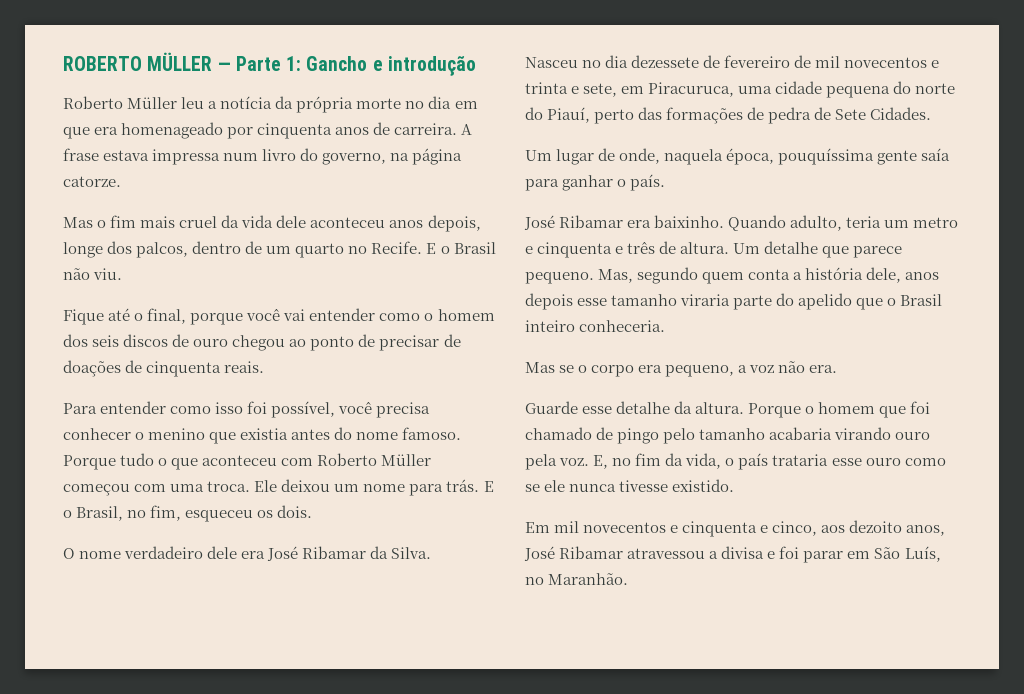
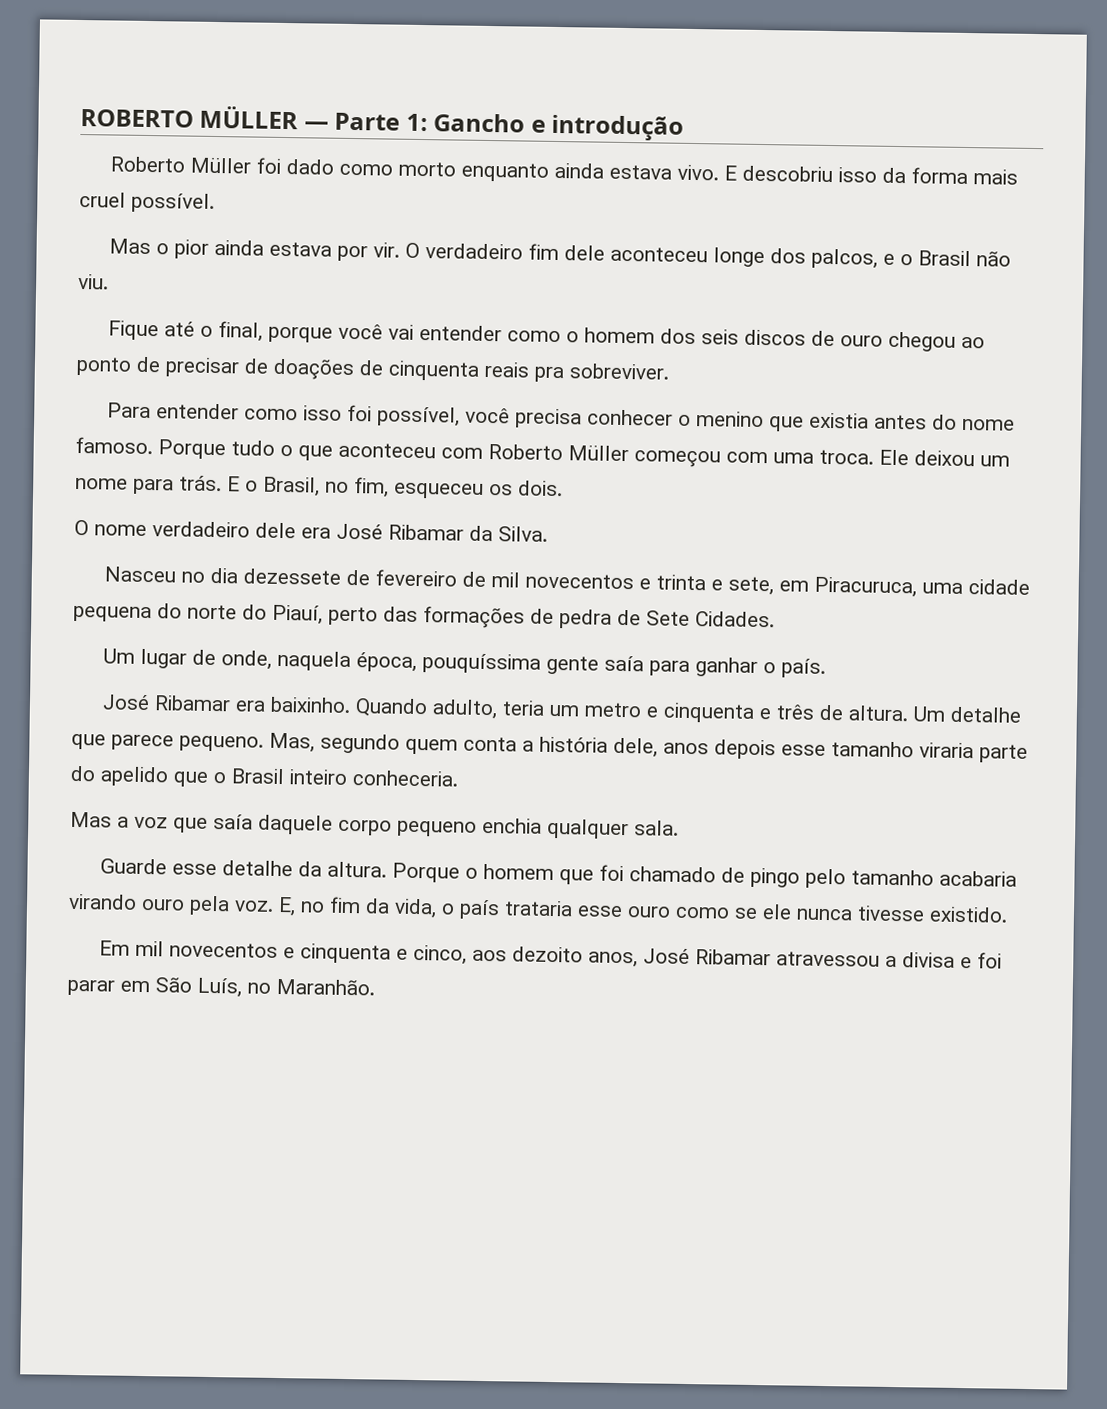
[181,96,478,113] [63,122,473,139] [63,148,463,165] [63,176,121,187] [63,215,481,232] [63,241,437,258] leu a notícia da própria morte no dia em que era homenageado por cinquenta anos de carreira. A frase estava impressa num livro do governo, na página catorze. // Mas o fim mais cruel da vida dele aconteceu anos depois, longe dos palcos, dentro de um quarto no Recife. E -> [255,157,1018,185] [79,191,215,213] [108,238,895,269] foi dado como morto enquanto ainda estava vivo. E descobriu isso da forma mais cruel possível. // Mas o pior ainda estava por vir. O verdadeiro fim dele aconteceu longe dos palcos, e
[224,361,265,373] reais. -> [484,361,669,383] reais pra sobreviver.
[559,361,838,377] se o corpo era pequeno, a voz não era. -> [117,814,679,840] a voz que saía daquele corpo pequeno enchia qualquer sala.

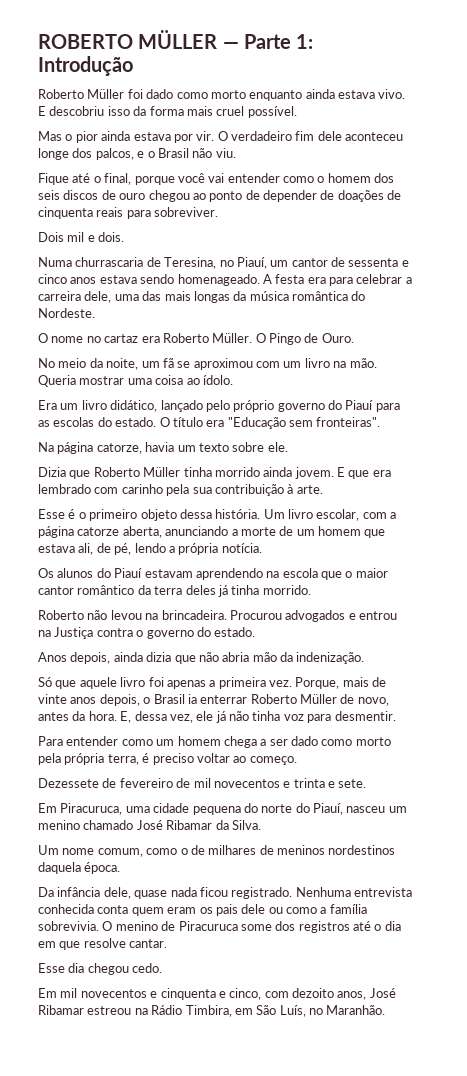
[433,113,685,141] Gancho e introdução -> [38,56,133,76] Introdução
[165,357,240,378] precisar -> [263,190,317,202] depender
[534,366,564,383] pra -> [126,210,151,219] para
[106,402,1015,432] [75,436,1010,468] [75,475,563,499] [74,519,548,542] [103,566,341,585] Para entender como isso foi possível, você precisa conhecer o menino que existia antes do nome famoso. Porque tudo o que aconteceu com Roberto Müller começou com uma troca. Ele deixou um nome para trás. E o Brasil, no fim, esqueceu os dois. // O nome verdadeiro dele era José Ribamar da Silva. // Nasceu no dia dezessete -> [38,232,125,242] [38,257,409,269] [38,274,412,286] [38,291,366,303] [38,308,95,318] [38,333,354,345] [38,358,377,370] [38,375,233,387] [38,400,400,412] [38,417,381,429] [38,442,288,454] [38,467,391,479] [38,484,323,496] [38,509,397,521] [38,526,386,538] [38,543,262,555] [38,568,388,580] [38,585,311,597] [38,610,397,622] [38,627,256,639] [38,652,365,664] [38,677,387,689] [38,694,389,706] [38,711,396,723] [38,736,391,748] [38,753,297,765] [38,778,99,788] Dois mil e dois. // Numa churrascaria de Teresina, no Piauí, um cantor de sessenta e cinco anos estava sendo homenageado. A festa era para celebrar a carreira dele, uma das mais longas da música romântica do Nordeste. // O nome no cartaz era Roberto Müller. O Pingo de Ouro. // No meio da noite, um fã se aproximou com um livro na mão. Queria mostrar uma coisa ao ídolo. // Era um livro didático, lançado pelo próprio governo do Piauí para as escolas do estado. O título era "Educação sem fronteiras". // Na página catorze, havia um texto sobre ele. // Dizia que Roberto Müller tinha morrido ainda jovem. E que era lembrado com carinho pela sua contribuição à arte. // Esse é o primeiro objeto dessa história. Um livro escolar, com a página catorze aberta, anunciando a morte de um homem que estava ali, de pé, lendo a própria notícia. // Os alunos do Piauí estavam aprendendo na escola que o maior cantor romântico da terra deles já tinha morrido. // Roberto não levou na brincadeira. Procurou advogados e entrou na Justiça contra o governo do estado. // Anos depois, ainda dizia que não abria mão da indenização. // Só que aquele livro foi apenas a primeira vez. Porque, mais de vinte anos depois, o Brasil ia enterrar Roberto Müller de novo, antes da hora. E, dessa vez, ele já não tinha voz para desmentir. // Para entender como um homem chega a ser dado como morto pela própria terra, é preciso voltar ao começo. // Dezessete
[727,576,809,596] sete, em -> [338,779,367,788] [38,803,57,813] sete. // Em
[328,606,775,629] [102,648,826,678] [101,694,1022,723] [71,732,1028,763] [70,765,459,787] [70,811,679,840] [99,858,1017,889] [68,893,1008,923] perto das formações de pedra de Sete Cidades. // Um lugar de onde, naquela época, pouquíssima gente saía para ganhar o país. // José Ribamar era baixinho. Quando adulto, teria um metro e cinquenta e três de altura. Um detalhe que parece pequeno. Mas, segundo quem conta a história dele, anos depois esse tamanho viraria parte do apelido que o Brasil inteiro conheceria. // Mas a voz que saía daquele corpo pequeno enchia qualquer sala. // Guarde esse detalhe da altura. Porque o homem que foi chamado de pingo pelo tamanho acabaria virando ouro pela voz. E, no fim da vida, o país trataria esse ouro como se ele nunca tivesse existido. -> [346,806,407,813] [38,820,261,830] [38,845,396,857] [38,862,121,874] [38,887,412,899] [38,904,367,916] [38,921,401,933] [38,938,168,950] [38,963,163,975] nasceu um menino chamado José Ribamar da Silva. // Um nome comum, como o de milhares de meninos nordestinos daquela época. // Da infância dele, quase nada ficou registrado. Nenhuma entrevista conhecida conta quem eram os pais dele ou como a família sobrevivia. O menino de Piracuruca some dos registros até o dia em que resolve cantar. // Esse dia chegou cedo.
[471,949,507,962] aos -> [264,991,289,998] com
[775,951,1002,969] [67,979,115,996] atravessou a divisa e foi parar -> [87,1005,232,1017] estreou na Rádio Timbira,

